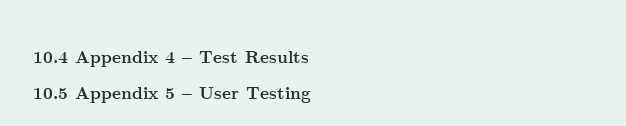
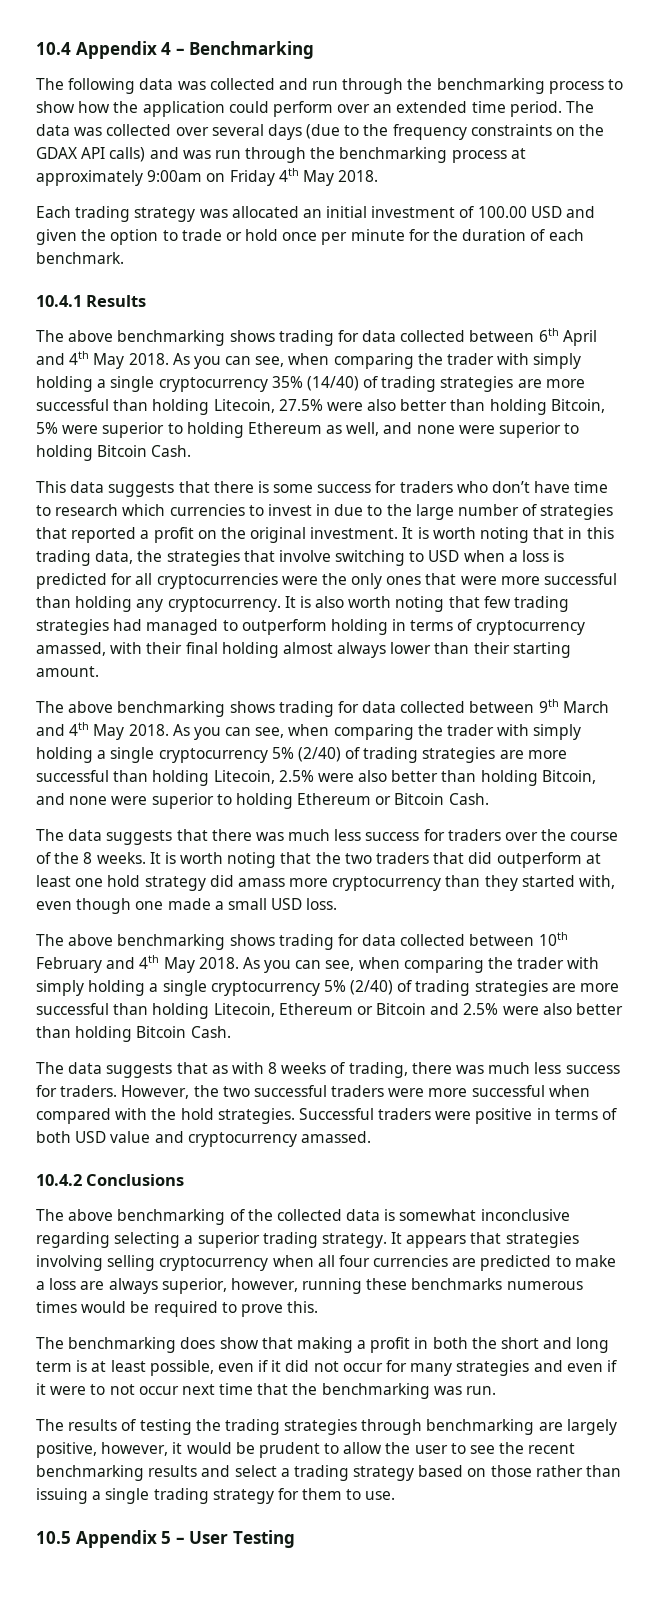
[199,51,309,63] Test Results -> [189,41,315,59] [36,78,624,94] [36,101,595,117] [36,124,605,140] [36,147,526,163] [36,168,379,186] [36,206,596,222] [36,229,584,245] [36,252,124,264] [36,295,147,307] [36,328,597,346] [36,351,582,369] [36,376,585,392] [36,399,605,415] [36,422,580,438] [36,445,192,461] [36,481,609,497] [36,504,614,520] [36,527,614,543] [36,550,565,566] [36,573,618,589] [36,596,570,612] [36,619,585,635] [36,642,571,658] [36,666,99,677] [36,699,609,717] [36,722,582,740] [36,747,567,763] [36,770,596,786] [36,793,489,809] [36,829,619,845] [36,852,601,868] [36,875,616,891] [36,898,338,914] [36,932,568,950] [36,955,600,973] [36,980,620,996] [36,1003,624,1019] [36,1026,231,1042] [36,1062,620,1078] [36,1085,590,1099] [36,1108,618,1124] [36,1131,371,1147] [36,1174,185,1186] [36,1209,570,1225] [36,1232,579,1248] [36,1255,616,1271] [36,1278,583,1294] [36,1301,319,1317] [36,1337,610,1353] [36,1360,617,1376] [36,1383,497,1399] [36,1419,617,1435] [36,1442,576,1458] [36,1465,622,1481] [36,1488,396,1504] Benchmarking // The following data was collected and run through the benchmarking process to show how the application could perform over an extended time period. The data was collected over several days (due to the frequency constraints on the GDAX API calls) and was run through the benchmarking process at approximately 9:00am on Friday 4th May 2018. // Each trading strategy was allocated an initial investment of 100.00 USD and given the option to trade or hold once per minute for the duration of each benchmark. // 10.4.1 Results // The above benchmarking shows trading for data collected between 6th April and 4th May 2018. As you can see, when comparing the trader with simply holding a single cryptocurrency 35% (14/40) of trading strategies are more successful than holding Litecoin, 27.5% were also better than holding Bitcoin, 5% were superior to holding Ethereum as well, and none were superior to holding Bitcoin Cash. // This data suggests that there is some success for traders who don’t have time to research which currencies to invest in due to the large number of strategies that reported a profit on the original investment. It is worth noting that in this trading data, the strategies that involve switching to USD when a loss is predicted for all cryptocurrencies were the only ones that were more successful than holding any cryptocurrency. It is also worth noting that few trading strategies had managed to outperform holding in terms of cryptocurrency amassed, with their final holding almost always lower than their starting amount. // The above benchmarking shows trading for data collected between 9th March and 4th May 2018. As you can see, when comparing the trader with simply holding a single cryptocurrency 5% (2/40) of trading strategies are more successful than holding Litecoin, 2.5% were also better than holding Bitcoin, and none were superior to holding Ethereum or Bitcoin Cash. // The data suggests that there was much less success for traders over the course of the 8 weeks. It is worth noting that the two traders that did outperform at least one hold strategy did amass more cryptocurrency than they started with, even though one made a small USD loss. // The above benchmarking shows trading for data collected between 10th February and 4th May 2018. As you can see, when comparing the trader with simply holding a single cryptocurrency 5% (2/40) of trading strategies are more successful than holding Litecoin, Ethereum or Bitcoin and 2.5% were also better than holding Bitcoin Cash. // The data suggests that as with 8 weeks of trading, there was much less success for traders. However, the two successful traders were more successful when compared with the hold strategies. Successful traders were positive in terms of both USD value and cryptocurrency amassed. // 10.4.2 Conclusions // The above benchmarking of the collected data is somewhat inconclusive regarding selecting a superior trading strategy. It appears that strategies involving selling cryptocurrency when all four currencies are predicted to make a loss are always superior, however, running these benchmarks numerous times would be required to prove this. // The benchmarking does show that making a profit in both the short and long term is at least possible, even if it did not occur for many strategies and even if it were to not occur next time that the benchmarking was run. // The results of testing the trading strategies through benchmarking are largely positive, however, it would be prudent to allow the user to see the recent benchmarking results and select a trading strategy based on those rather than issuing a single trading strategy for them to use.

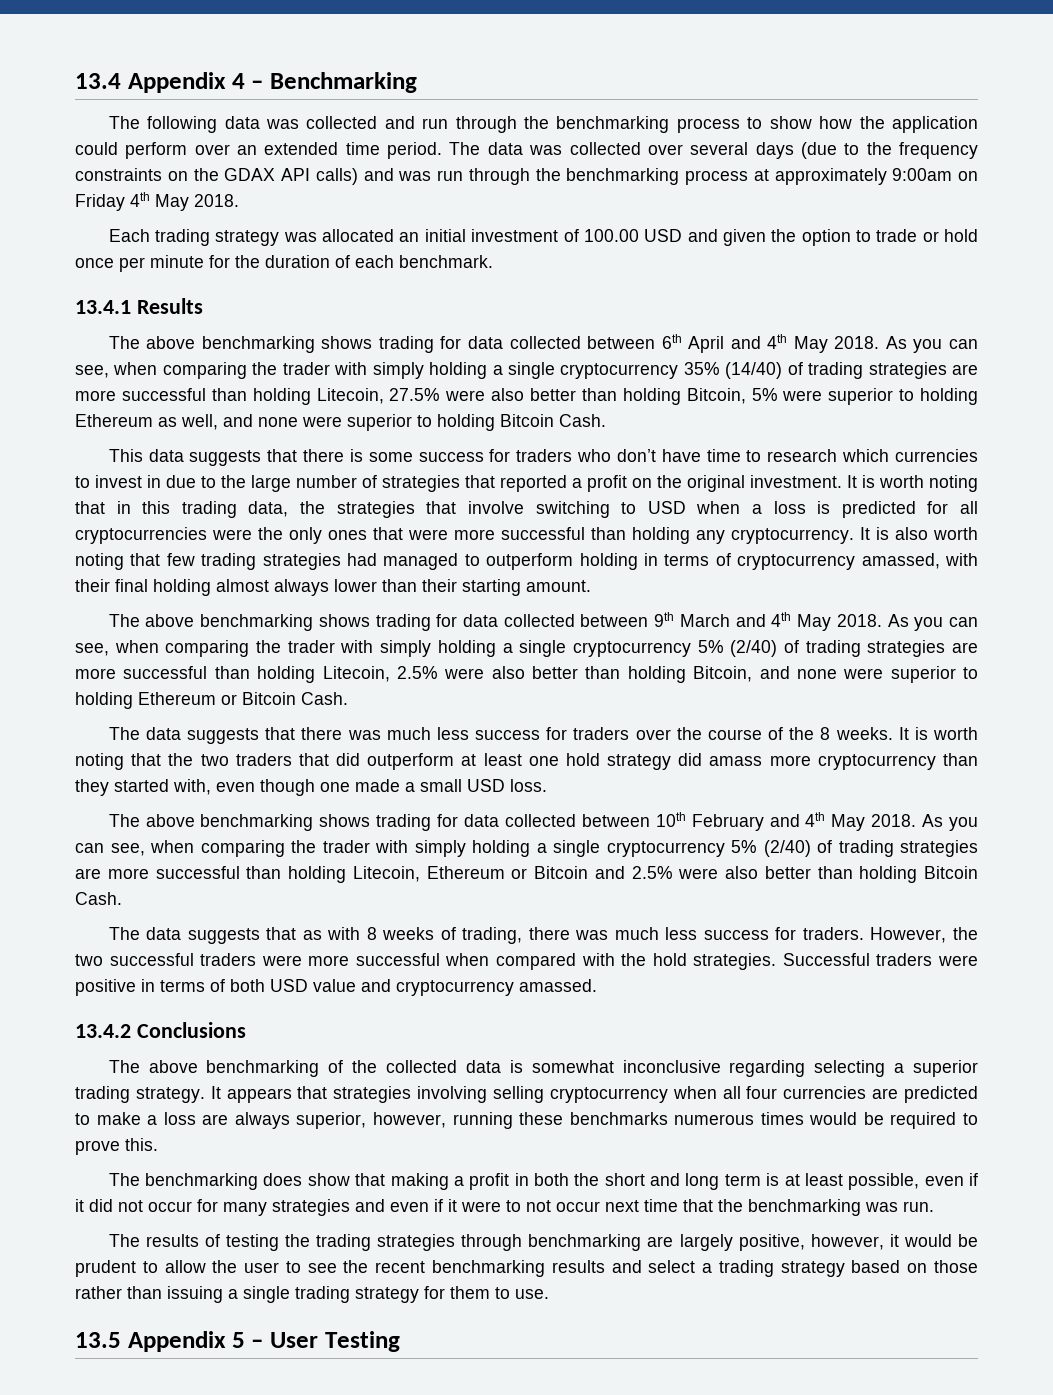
[36,42,71,55] 10.4 -> [75,73,121,89] 13.4
[36,295,82,307] 10.4.1 -> [75,300,131,314] 13.4.1
[36,1174,82,1186] 10.4.2 -> [75,1024,131,1038] 13.4.2
[36,1531,71,1544] 10.5 -> [75,1332,121,1348] 13.5

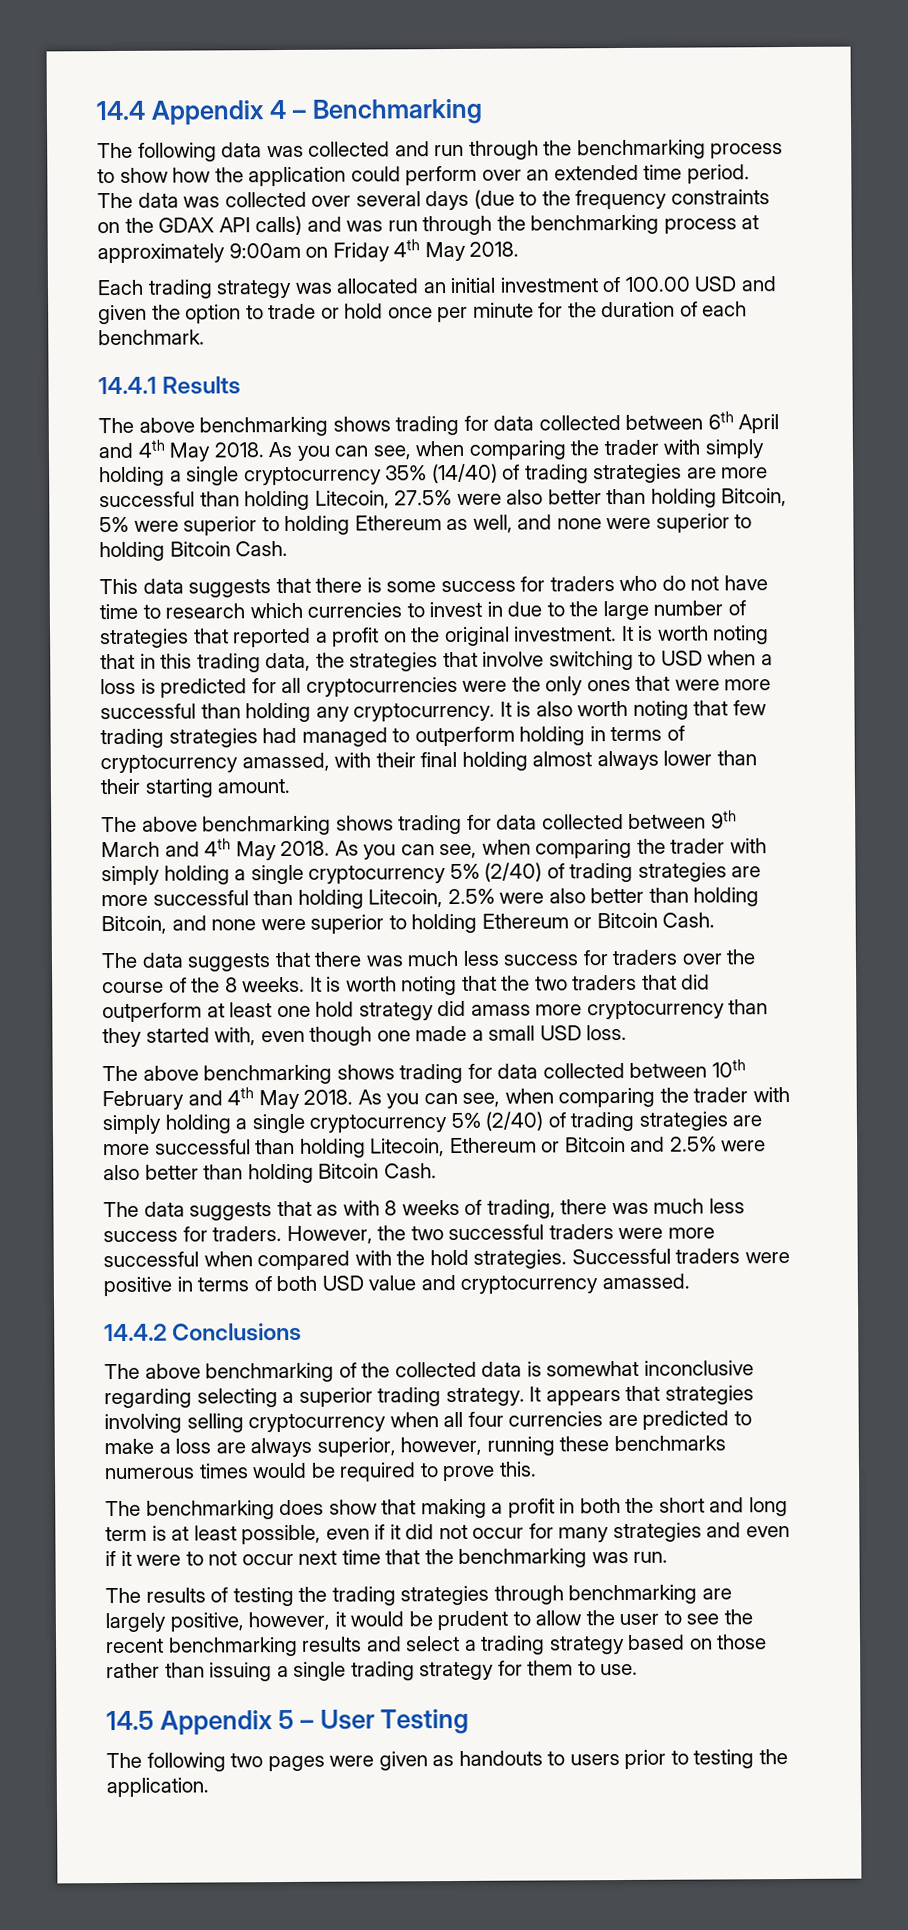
[75,73,121,89] 13.4 -> [96,100,145,121] 14.4
[75,300,131,314] 13.4.1 -> [98,376,157,395] 14.4.1
[616,449,656,462] don’t -> [661,575,720,591] do not
[75,1024,131,1038] 13.4.2 -> [104,1323,167,1342] 14.4.2
[75,1332,121,1348] 13.5 -> [106,1710,154,1731] 14.5
(400, 1341) none -> [106,1749,788,1772] [106,1777,209,1798] // The following two pages were given as handouts to users prior to testing the application.

